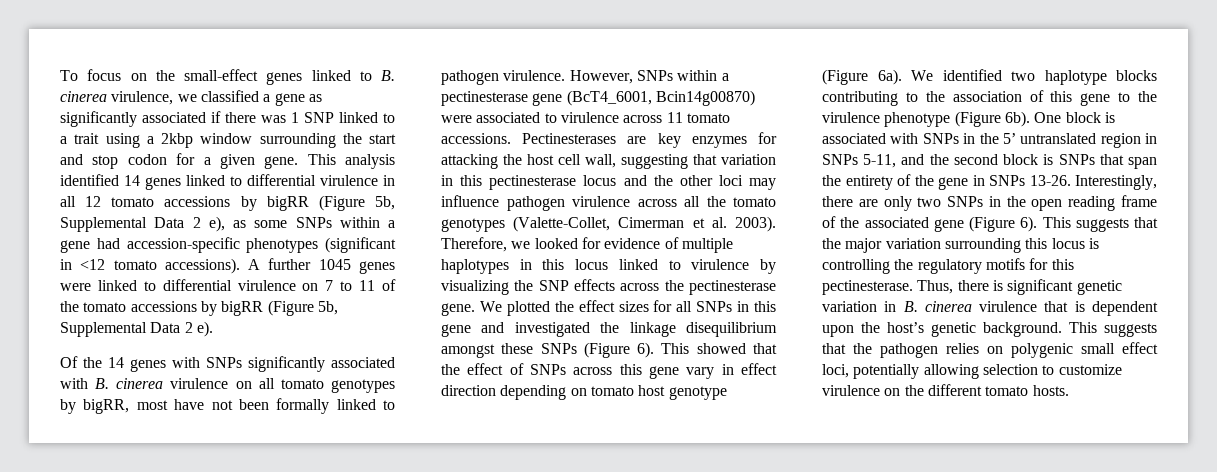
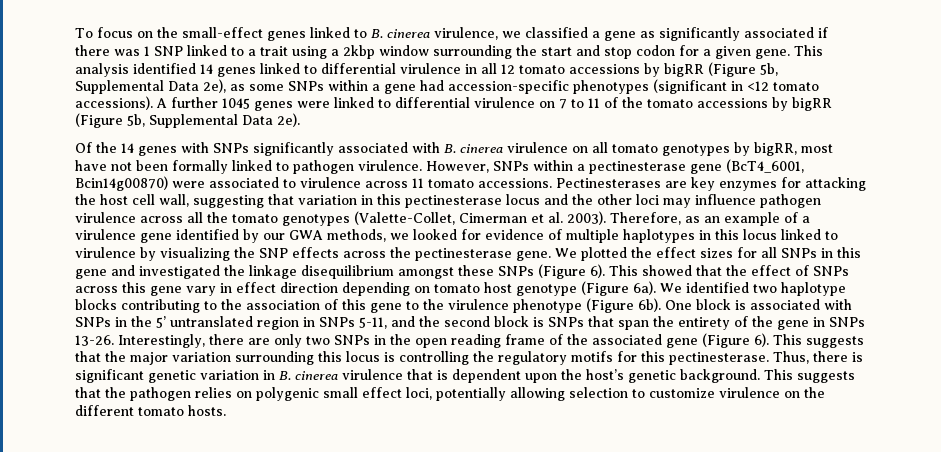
[192,216,225,232] 2 e), -> [203,79,226,93] 2e),
[184,321,213,337] 2 e). -> [277,113,300,127] 2e).
(507, 244) none -> [685,212,810,226] [75,229,386,243] as an example of a virulence gene identified by our GWA methods,

